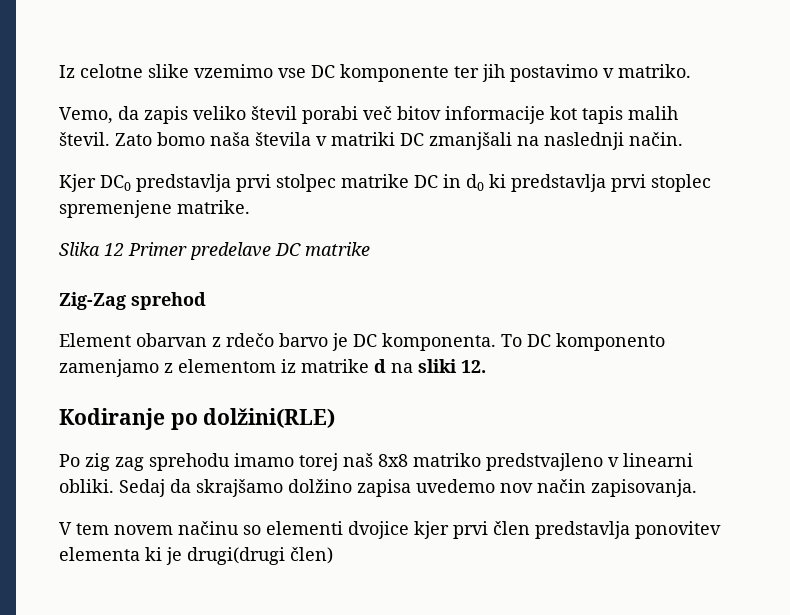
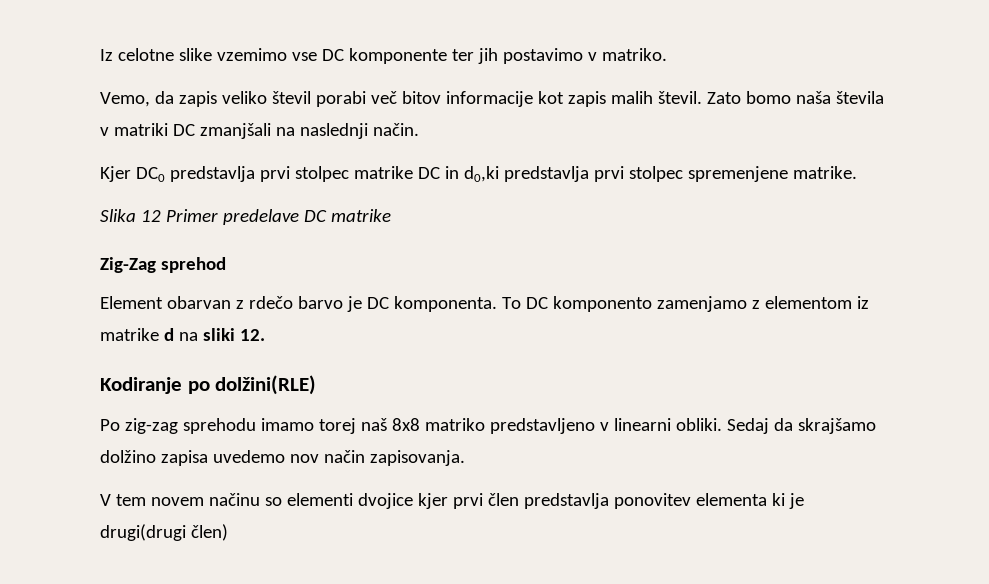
[582,106,623,124] tapis -> [567,91,606,107] zapis
[466,174,711,192] d0 ki predstavlja prvi stoplec -> [463,166,683,182] d0,ki predstavlja prvi stolpec
[85,453,144,471] zig zag -> [124,418,178,434] zig-zag
[486,453,603,471] predstvajleno -> [489,418,595,434] predstavljeno

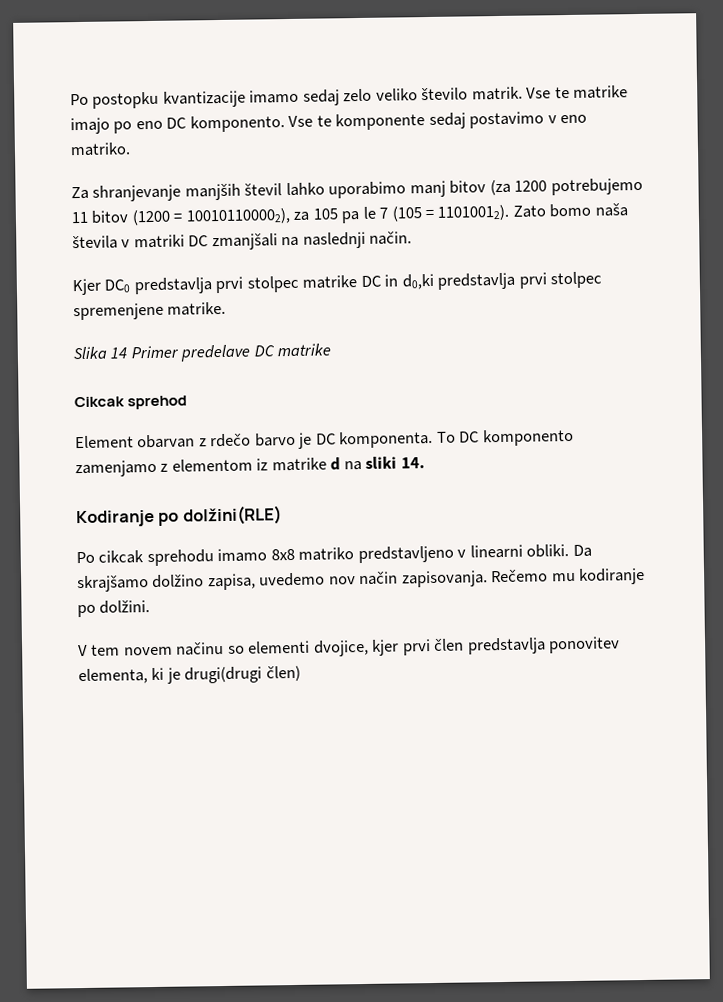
[100,48,498,64] Iz celotne slike vzemimo vse DC komponente ter jih -> [70,85,629,109] [70,112,466,135] Po postopku kvantizacije imamo sedaj zelo veliko število matrik. Vse te matrike imajo po eno DC komponento. Vse te komponente sedaj
(597, 56) none -> [560,114,588,124] eno
[100,91,702,107] Vemo, da zapis veliko števil porabi več bitov informacije kot zapis malih števil. -> [71,177,643,202] [71,204,510,226] Za shranjevanje manjših števil lahko uporabimo manj bitov (za 1200 potrebujemo 11 bitov (1200 = 100101100002), za 105 pa le 7 (105 = 11010012).
[140,210,161,222] 12 -> [110,347,128,359] 14
[100,257,156,273] Zig-Zag -> [74,396,125,408] Cikcak
[239,329,265,341] 12. -> [400,457,425,469] 14.
[124,418,178,434] zig-zag -> [98,550,145,564] cikcak
[318,418,387,434] torej naš -> (268, 555) none
[726,418,793,434] Sedaj da -> [572,544,592,557] Da
[160,450,208,466] zapisa -> [207,573,256,591] zapisa,
(465, 458) none -> [491,567,646,585] [77,600,151,618] Rečemo mu kodiranje po dolžini.
[357,493,413,509] dvojice -> [312,639,369,657] dvojice,
[695,493,767,506] elementa -> [78,668,148,685] elementa,

